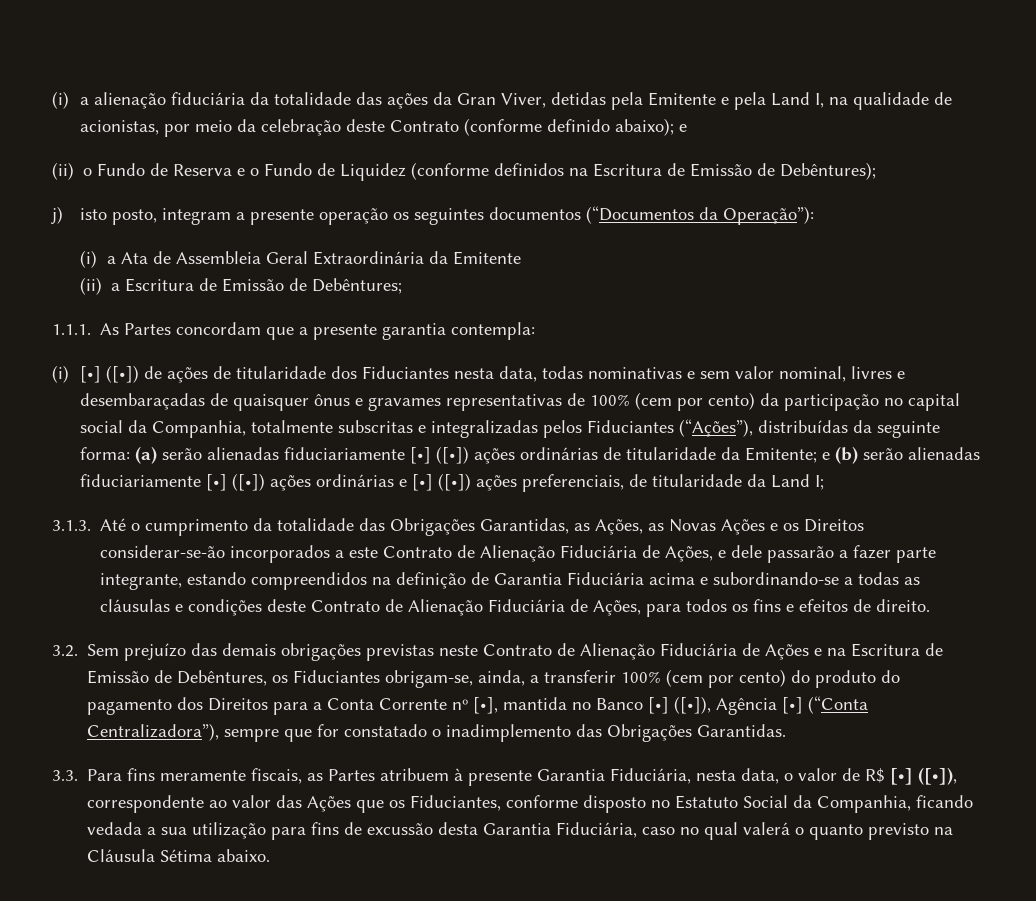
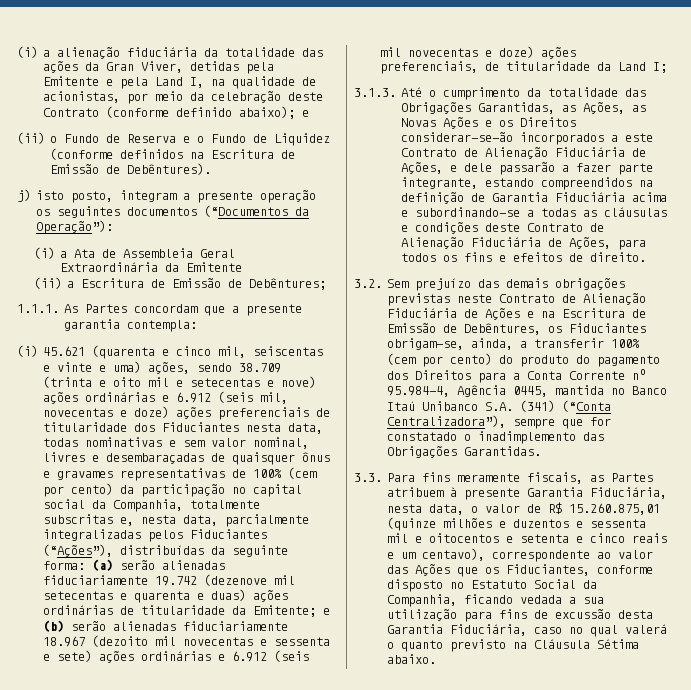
[780,162,877,180] Debêntures); -> [127,163,212,175] Debêntures).
[79,365,208,383] [•] ([•]) de ações -> [43,345,324,359] [43,361,282,374] [43,376,317,388] [43,391,289,404] [43,406,310,420] 45.621 (quarenta e cinco mil, seiscentas e vinte e uma) ações, sendo 38.709 (trinta e oito mil e setecentas e nove) ações ordinárias e 6.912 (seis mil, novecentas e doze) ações preferenciais
[417,425,426,433] e -> [120,514,310,527] e, nesta data, parcialmente
[409,446,469,464] [•] ([•]) -> [155,574,296,586] [43,589,247,603] 19.742 (dezenove mil setecentas e quarenta e duas)
[205,473,471,491] [•] ([•]) ações ordinárias e [•] ([•]) -> [43,635,331,647] [43,650,310,663] [380,46,535,58] 18.967 (dezoito mil novecentas e sessenta e sete) ações ordinárias e 6.912 (seis mil novecentas e doze)
[473,696,804,715] [•], mantida no Banco [•] ([•]), Agência [•] -> [387,385,668,397] [387,400,556,412] 95.984-4, Agência 0445, mantida no Banco Itaú Unibanco S.A. (341)
[890,767,958,785] [•] ([•]), -> [569,503,661,515] [387,517,647,531] [387,533,668,543] [387,548,486,561] 15.260.875,01 (quinze milhões e duzentos e sessenta mil e oitocentos e setenta e cinco reais e um centavo),

